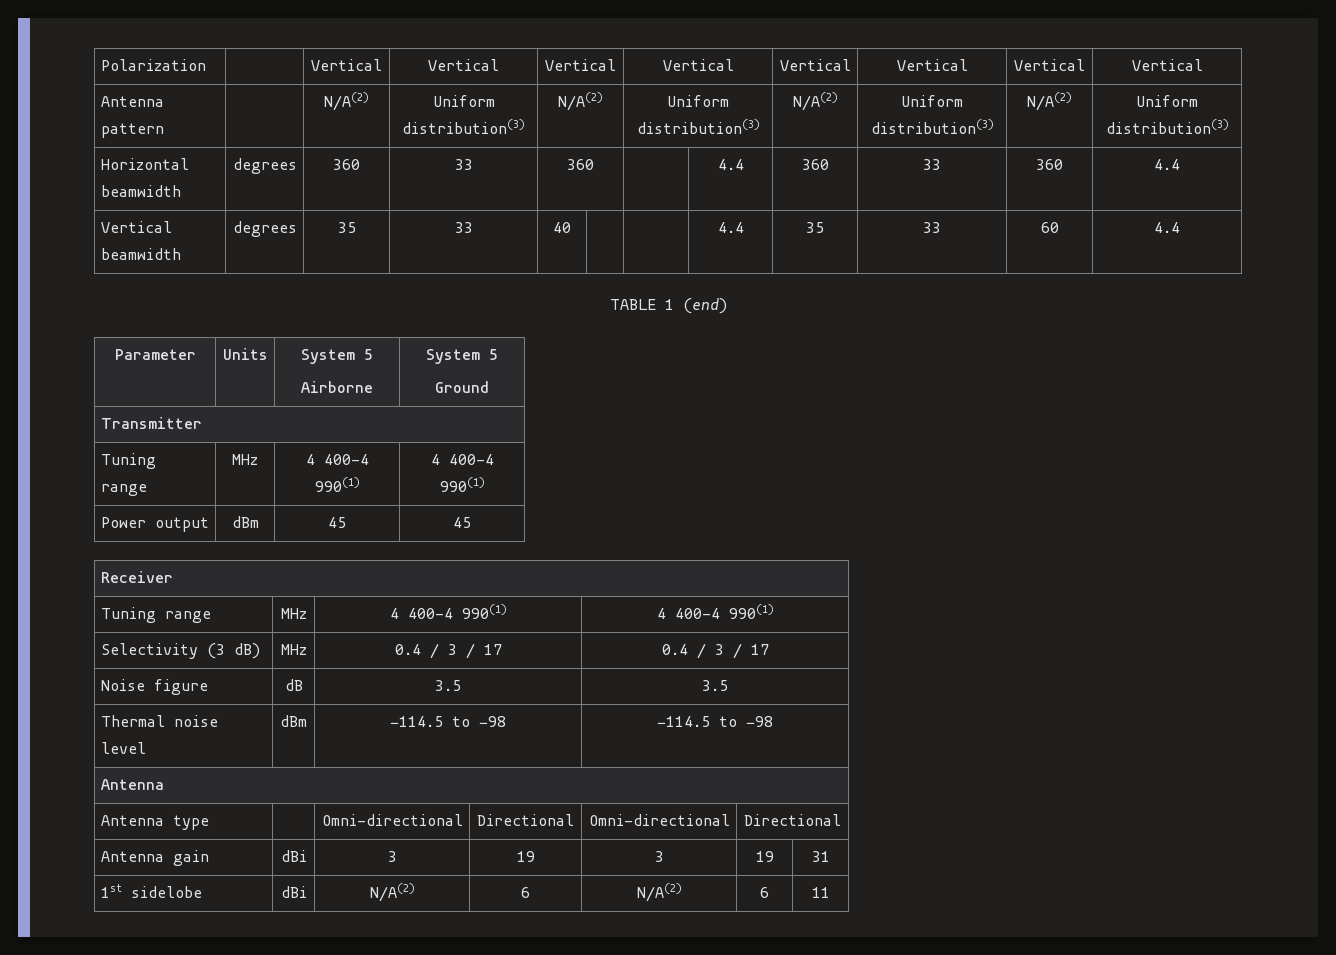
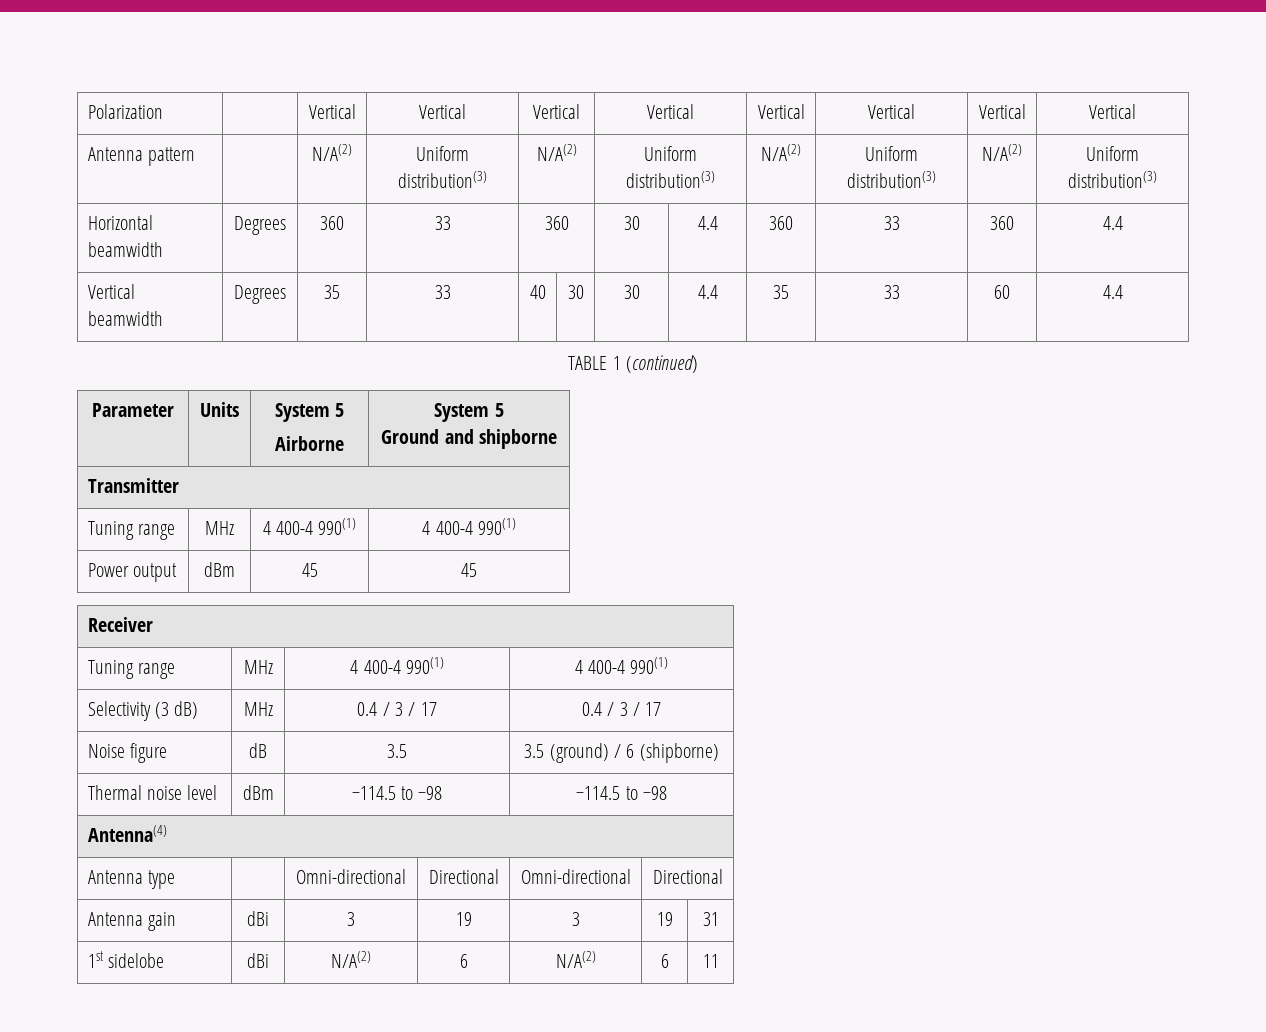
[232,158,297,174] [333,159,360,170] [454,159,473,170] [567,159,594,170] degrees | 360 | 33 | 360 | -> [234,216,286,235] [320,216,344,230] [434,216,451,230] [544,216,569,230] [623,216,640,230] Degrees | 360 | 33 | 360 | 30
[232,221,297,237] degrees -> [234,285,286,304] Degrees
(571, 227) | -> [567,285,584,299] [623,285,640,299] 30 | 30
[682,298,727,314] (end) -> [625,355,698,373] (continued)
(489, 387) none -> [444,429,557,449] and shipborne
(728, 685) none -> [549,743,719,763] (ground) / 6 (shipborne)
[100,779,164,790] Antenna -> [87,825,167,842] Antenna(4)

